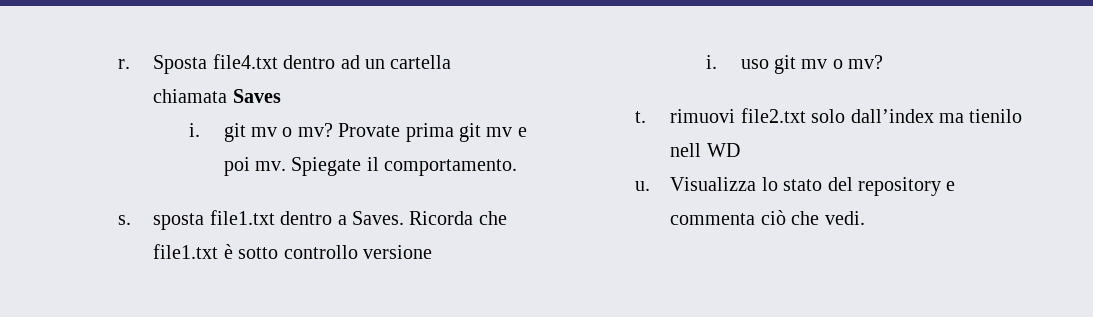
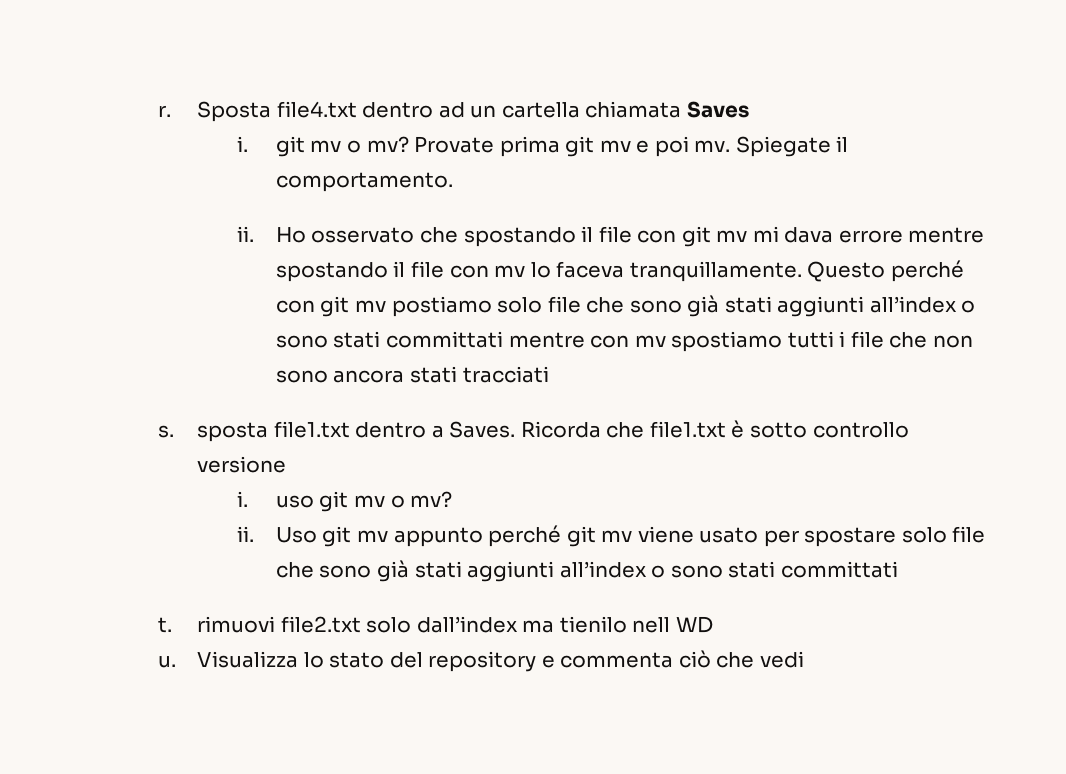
(518, 167) none -> [236,226,985,247] [275,260,964,282] [275,295,976,317] [275,331,973,352] [275,366,549,383] // ii. Ho osservato che spostando il file con git mv mi dava errore mentre spostando il file con mv lo faceva tranquillamente. Questo perché con git mv postiamo solo file che sono già stati aggiunti all’index o sono stati committati mentre con mv spostiamo tutti i file che non sono ancora stati tracciati
(884, 62) none -> [236,525,986,547] [275,560,898,582] // ii. Uso git mv appunto perché git mv viene usato per spostare solo file che sono già stati aggiunti all’index o sono stati committati
[824,211,865,225] vedi. -> [759,651,804,668] vedi

